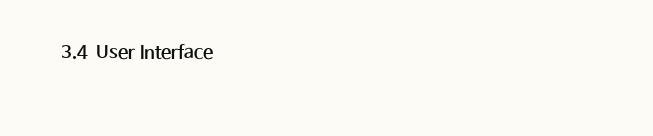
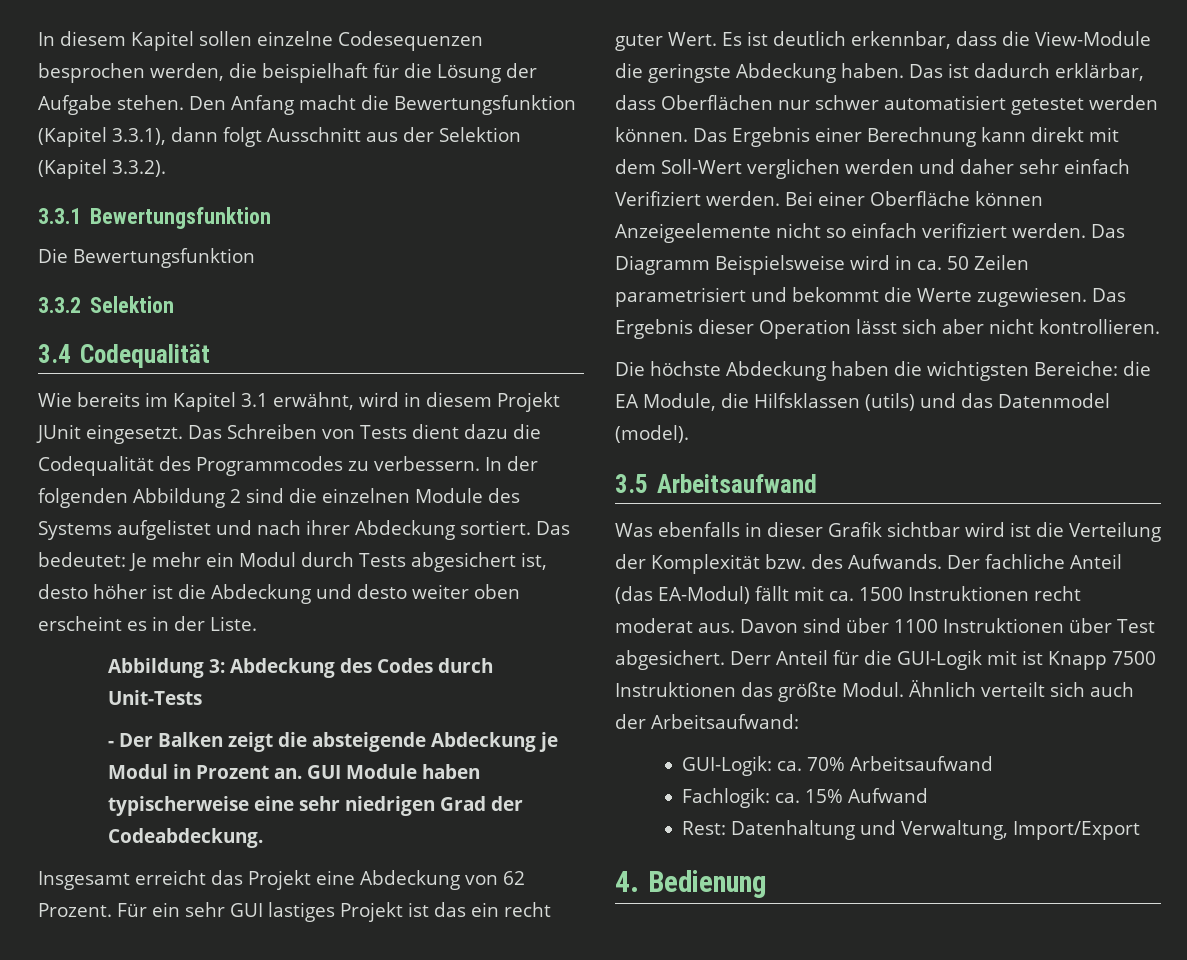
[61,44,213,60] 3.4 User Interface -> [38,31,483,51] [38,63,537,83] [38,95,576,115] [38,127,521,147] [38,159,166,179] [38,207,272,229] [38,248,255,268] [38,296,175,313] [38,344,211,368] [38,392,560,412] [36,424,541,444] [38,456,538,476] [38,488,520,508] [38,520,570,540] [38,552,547,572] [38,584,520,604] [38,616,257,631] [108,658,494,678] [108,690,203,705] [108,732,559,752] [108,764,481,779] [108,796,524,816] [108,828,264,848] [38,870,525,890] [38,902,551,922] [615,31,1151,51] [615,63,1144,83] [615,95,1158,115] [615,127,1119,147] [615,159,1130,179] [615,191,1043,206] [615,223,1125,243] [615,255,1029,275] [615,287,1126,307] [615,319,1160,339] [615,361,1151,381] [615,393,1110,411] [615,425,689,443] [615,474,818,493] [615,522,1161,542] [615,554,1122,574] [615,586,1081,604] [615,618,1155,633] [615,650,1156,670] [615,680,1134,702] [615,714,799,729] [682,756,994,776] [682,788,929,808] [682,820,1141,840] [615,870,767,898] In diesem Kapitel sollen einzelne Codesequenzen besprochen werden, die beispielhaft für die Lösung der Aufgabe stehen. Den Anfang macht die Bewertungsfunktion (Kapitel 3.3.1), dann folgt Ausschnitt aus der Selektion (Kapitel 3.3.2). // 3.3.1 Bewertungsfunktion // Die Bewertungsfunktion // 3.3.2 Selektion // 3.4 Codequalität // Wie bereits im Kapitel 3.1 erwähnt, wird in diesem Projekt JUnit eingesetzt. Das Schreiben von Tests dient dazu die Codequalität des Programmcodes zu verbessern. In der folgenden Abbildung 2 sind die einzelnen Module des Systems aufgelistet und nach ihrer Abdeckung sortiert. Das bedeutet: Je mehr ein Modul durch Tests abgesichert ist, desto höher ist die Abdeckung und desto weiter oben erscheint es in der Liste. // Abbildung 3: Abdeckung des Codes durch Unit-Tests // - Der Balken zeigt die absteigende Abdeckung je Modul in Prozent an. GUI Module haben typischerweise eine sehr niedrigen Grad der Codeabdeckung. // Insgesamt erreicht das Projekt eine Abdeckung von 62 Prozent. Für ein sehr GUI lastiges Projekt ist das ein recht guter Wert. Es ist deutlich erkennbar, dass die View-Module die geringste Abdeckung haben. Das ist dadurch erklärbar, dass Oberflächen nur schwer automatisiert getestet werden können. Das Ergebnis einer Berechnung kann direkt mit dem Soll-Wert verglichen werden und daher sehr einfach Verifiziert werden. Bei einer Oberfläche können Anzeigeelemente nicht so einfach verifiziert werden. Das Diagramm Beispielsweise wird in ca. 50 Zeilen parametrisiert und bekommt die Werte zugewiesen. Das Ergebnis dieser Operation lässt sich aber nicht kontrollieren. // Die höchste Abdeckung haben die wichtigsten Bereiche: die EA Module, die Hilfsklassen (utils) und das Datenmodel (model). // 3.5 Arbeitsaufwand // Was ebenfalls in dieser Grafik sichtbar wird ist die Verteilung der Komplexität bzw. des Aufwands. Der fachliche Anteil (das EA-Modul) fällt mit ca. 1500 Instruktionen recht moderat aus. Davon sind über 1100 Instruktionen über Test abgesichert. Derr Anteil für die GUI-Logik mit ist Knapp 7500 Instruktionen das größte Modul. Ähnlich verteilt sich auch der Arbeitsaufwand: // GUI-Logik: ca. 70% Arbeitsaufwand // Fachlogik: ca. 15% Aufwand // Rest: Datenhaltung und Verwaltung, Import/Export // 4. Bedienung

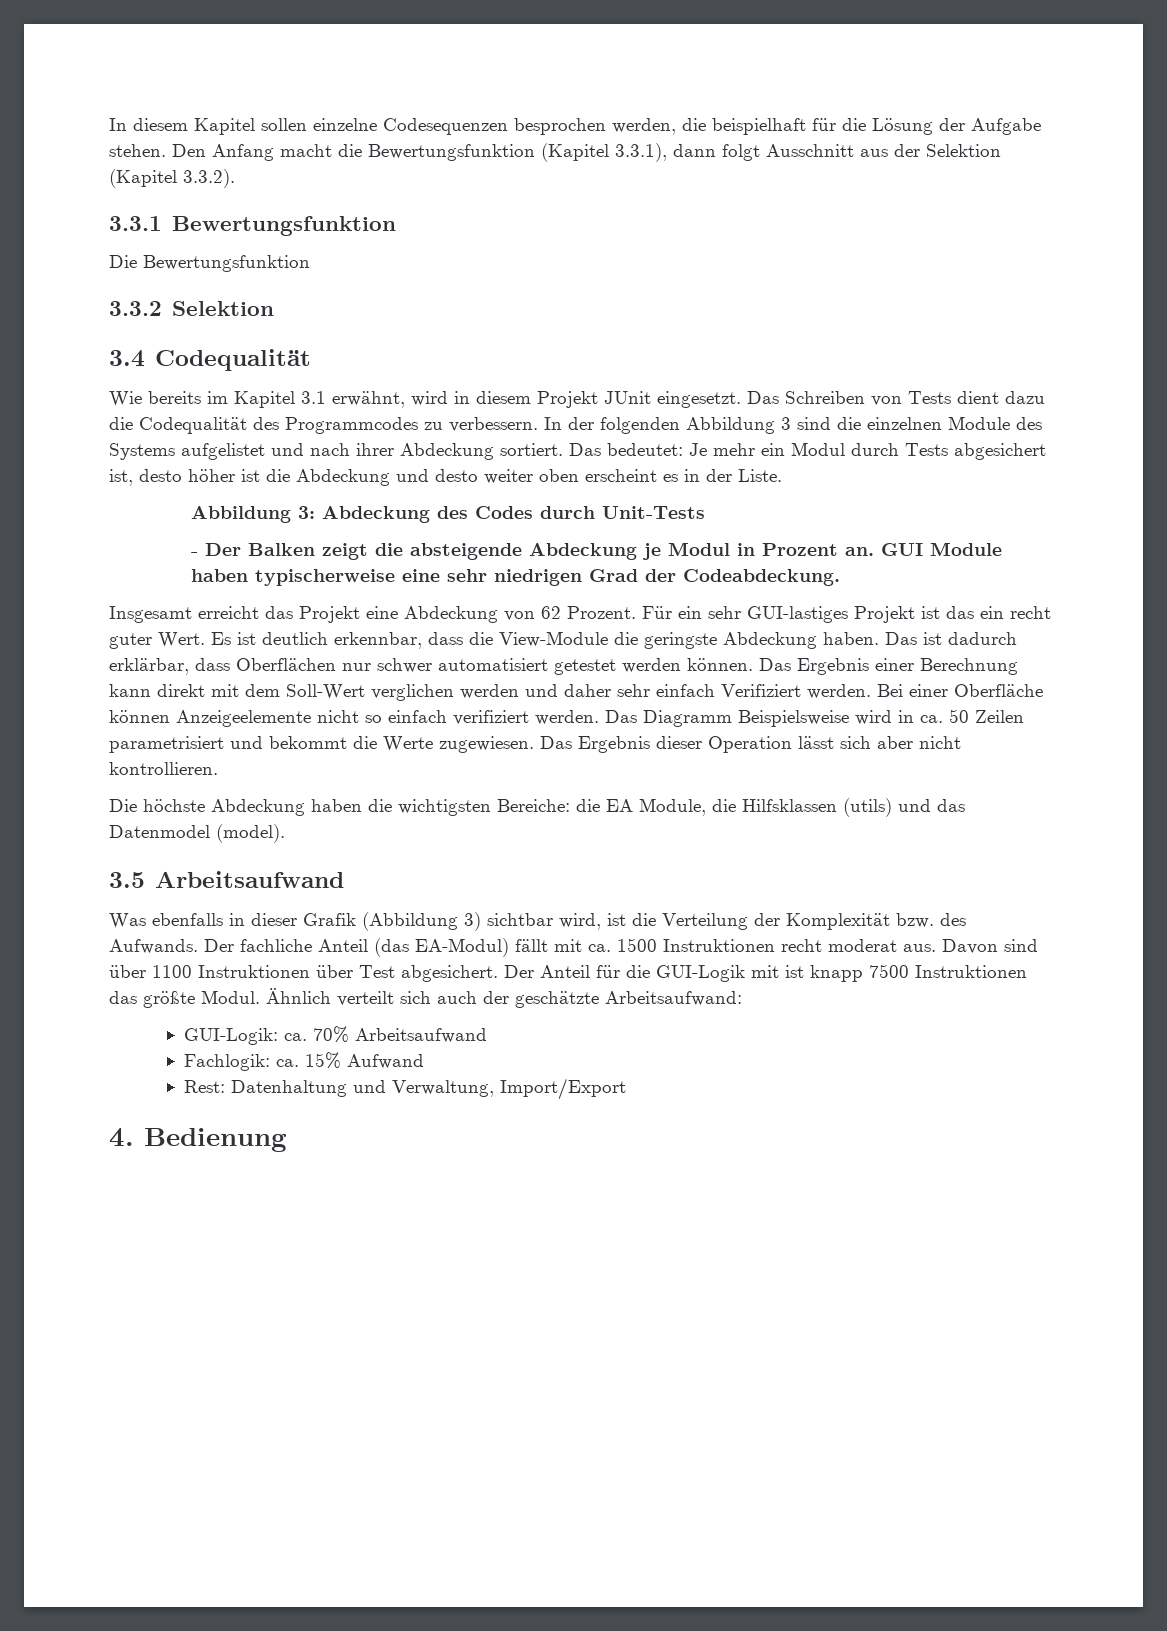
[230,489,241,503] 2 -> [781,417,791,430] 3
[230,902,335,922] GUI lastiges -> [747,606,848,623] GUI-lastiges
[887,522,1005,537] sichtbar wird -> [362,912,601,931] (Abbildung 3) sichtbar wird,
[730,651,771,665] Derr -> [504,965,534,978] Der
[1048,651,1107,670] Knapp -> [810,965,863,982] knapp
(646, 721) none -> [515,991,599,1008] geschätzte

